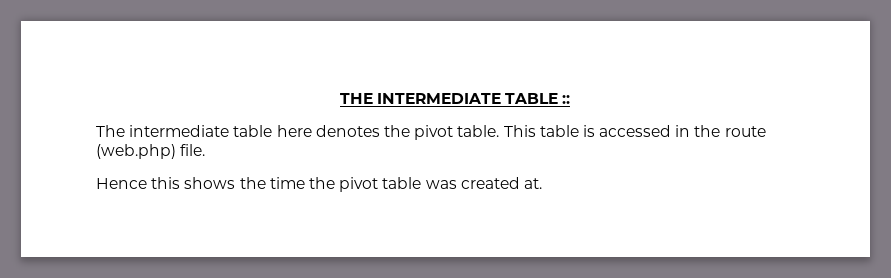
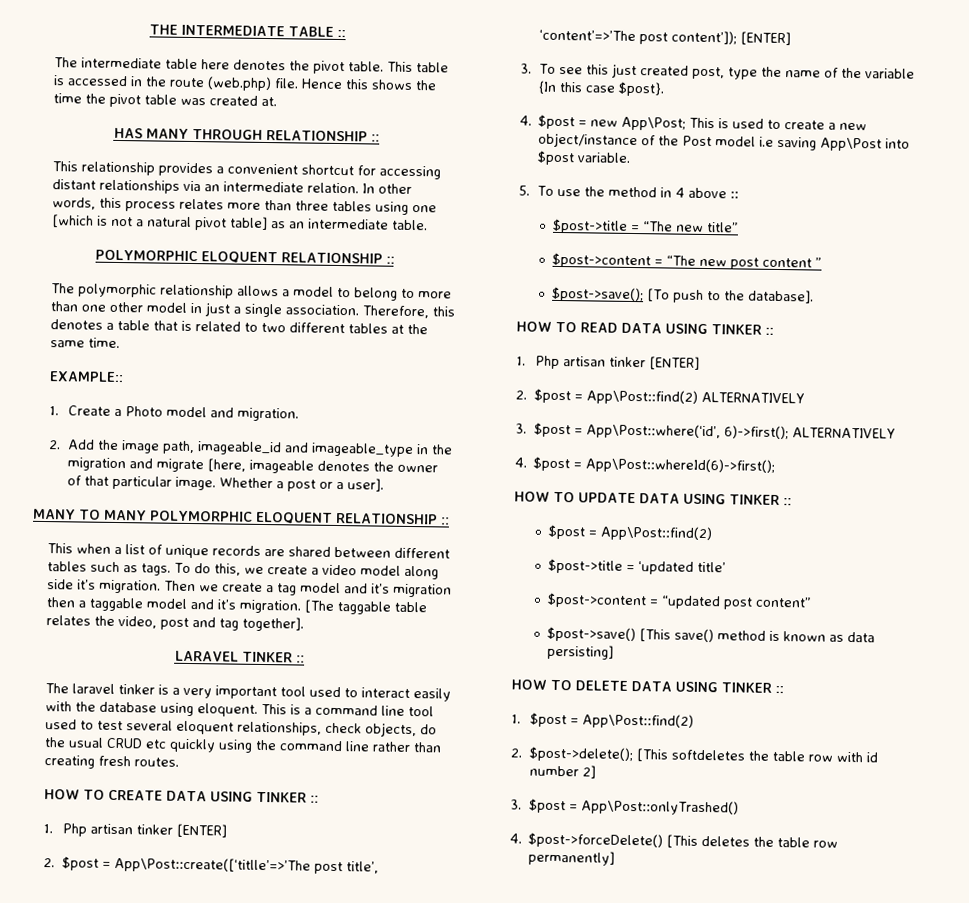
(206, 150) // -> (299, 83) none
(542, 183) none -> [113,127,380,142] [51,161,441,180] [51,179,412,194] [51,197,437,215] [51,214,428,231] [94,249,395,264] [50,283,452,301] [49,301,455,319] [49,319,428,335] [49,337,120,349] [48,371,124,383] [48,405,299,422] [47,439,453,458] [66,457,438,474] [66,475,384,492] [33,508,450,525] [46,543,450,559] [46,561,439,580] [46,579,452,598] [45,597,427,615] [45,615,304,632] [174,650,305,663] [44,683,451,702] [44,701,434,717] [44,719,437,738] [43,737,442,753] [43,755,179,769] [43,789,319,803] [42,823,227,838] [42,856,379,875] [538,29,791,46] [519,63,915,80] [537,80,665,97] [518,114,868,131] [538,132,911,152] [537,150,632,166] [517,185,739,199] [551,218,739,234] [551,252,822,270] [551,286,814,304] [515,321,774,335] [515,355,700,370] [514,388,805,405] [514,422,896,440] [513,456,776,474] [513,491,792,506] [547,524,712,542] [547,558,726,575] [546,592,812,610] [546,626,875,643] [546,644,614,660] [510,679,784,694] [510,712,694,729] [509,746,878,763] [528,765,596,779] [509,798,739,816] [508,832,839,849] [528,850,616,866] // HAS MANY THROUGH RELATIONSHIP :: // This relationship provides a convenient shortcut for accessing distant relationships via an intermediate relation. In other words, this process relates more than three tables using one [which is not a natural pivot table] as an intermediate table. // POLYMORPHIC ELOQUENT RELATIONSHIP :: // The polymorphic relationship allows a model to belong to more than one other model in just a single association. Therefore, this denotes a table that is related to two different tables at the same time. // EXAMPLE:: // 1. Create a Photo model and migration. // 2. Add the image path, imageable_id and imageable_type in the migration and migrate [here, imageable denotes the owner of that particular image. Whether a post or a user]. // MANY TO MANY POLYMORPHIC ELOQUENT RELATIONSHIP :: // This when a list of unique records are shared between different tables such as tags. To do this, we create a video model along side it’s migration. Then we create a tag model and it’s migration then a taggable model and it’s migration. [The taggable table relates the video, post and tag together]. // LARAVEL TINKER :: // The laravel tinker is a very important tool used to interact easily with the database using eloquent. This is a command line tool used to test several eloquent relationships, check objects, do the usual CRUD etc quickly using the command line rather than creating fresh routes. // HOW TO CREATE DATA USING TINKER :: // 1. Php artisan tinker [ENTER] // 2. $post = App\Post::create([‘titlle’=>’The post title’, ‘content’=>’The post content’]); [ENTER] // 3. To see this just created post, type the name of the variable {In this case $post}. // 4. $post = new App\Post; This is used to create a new object/instance of the Post model i.e saving App\Post into $post variable. // 5. To use the method in 4 above :: // $post->title = “The new title” // $post->content = “The new post content ” // $post->save(); [To push to the database]. // HOW TO READ DATA USING TINKER :: // 1. Php artisan tinker [ENTER] // 2. $post = App\Post::find(2) ALTERNATIVELY // 3. $post = App\Post::where(‘id’, 6)->first(); ALTERNATIVELY // 4. $post = App\Post::whereId(6)->first(); // HOW TO UPDATE DATA USING TINKER :: // $post = App\Post::find(2) // $post->title = ‘updated title’ // $post->content = “updated post content” // $post->save() [This save() method is known as data persisting] // HOW TO DELETE DATA USING TINKER :: // 1. $post = App\Post::find(2) // 2. $post->delete(); [This softdeletes the table row with id number 2] // 3. $post = App\Post::onlyTrashed() // 4. $post->forceDelete() [This deletes the table row permanently]

